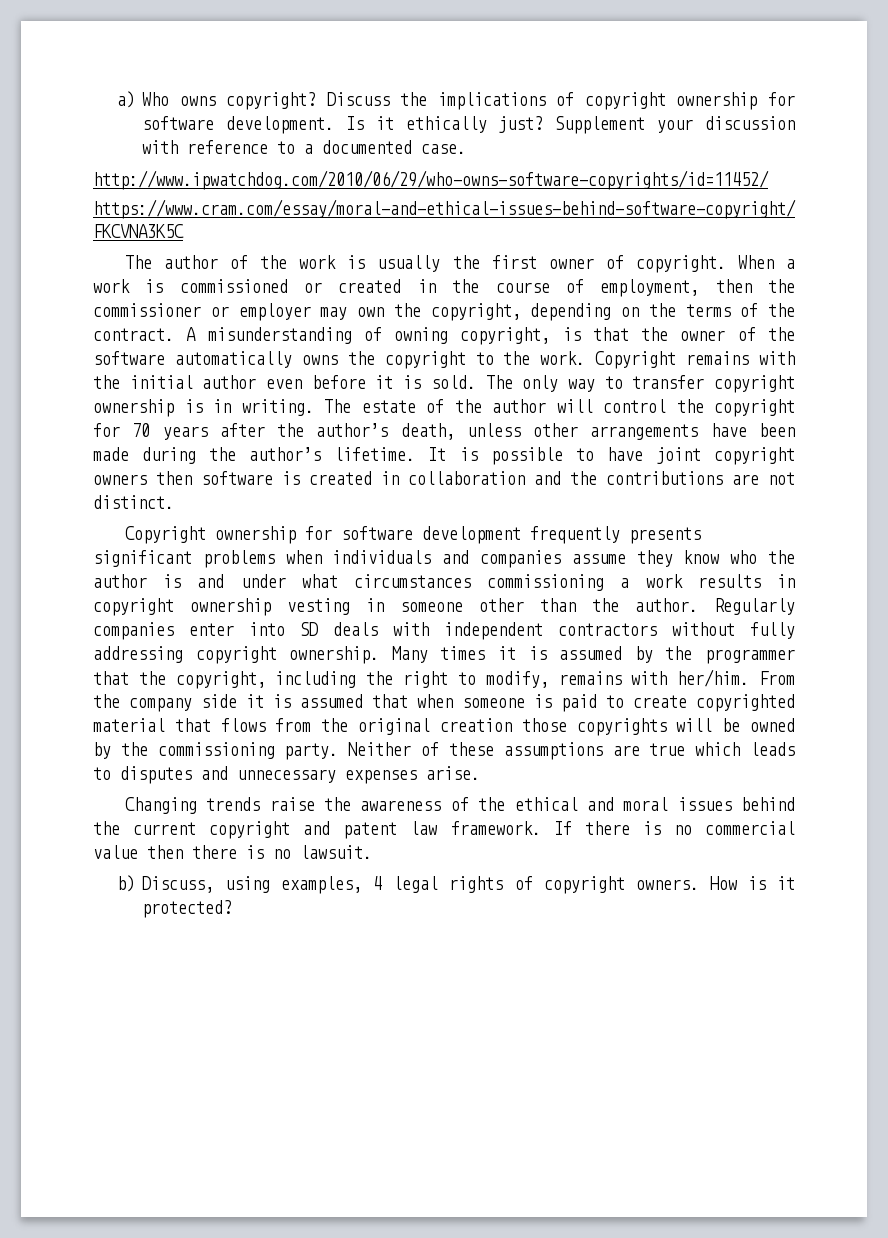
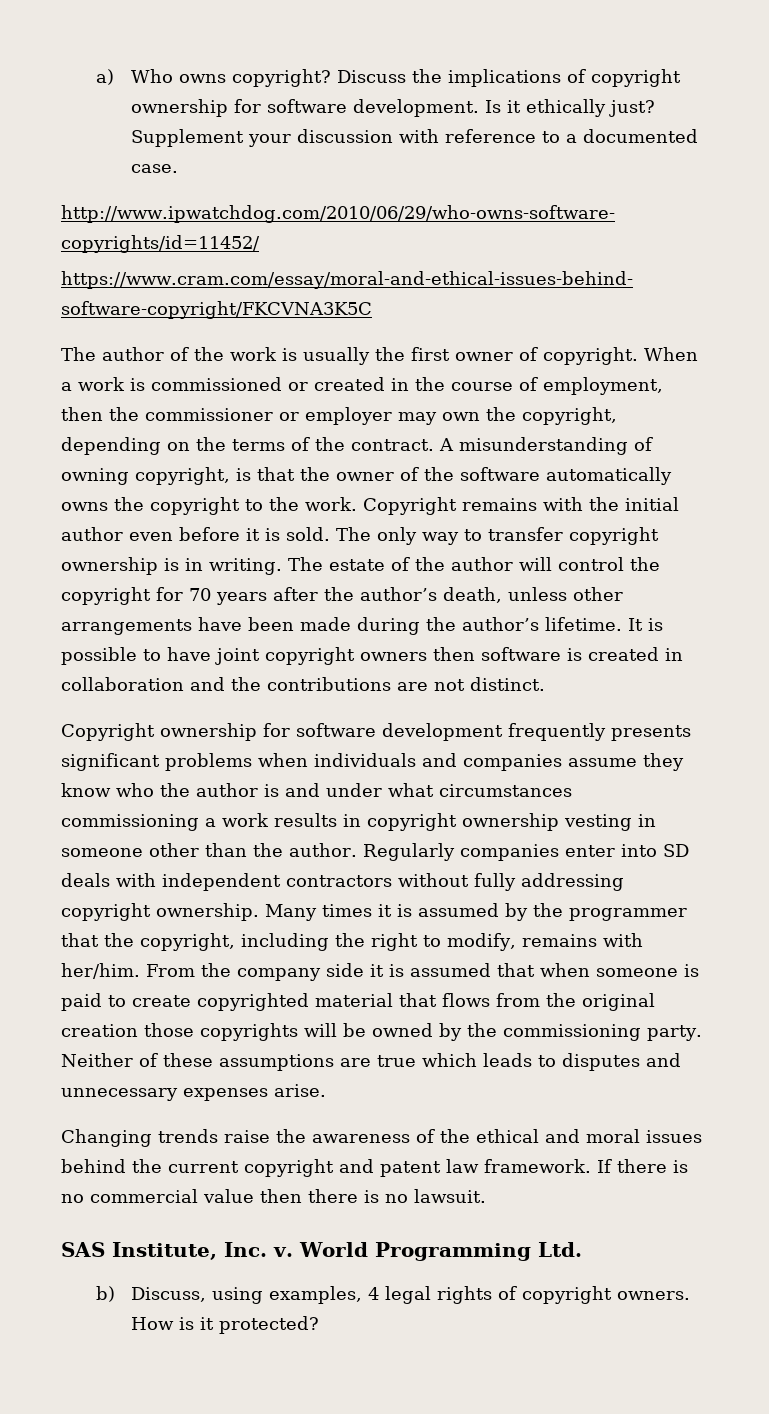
(372, 852) none -> [61,1242,582,1261] // SAS Institute, Inc. v. World Programming Ltd.

